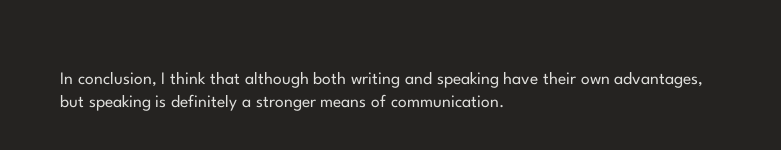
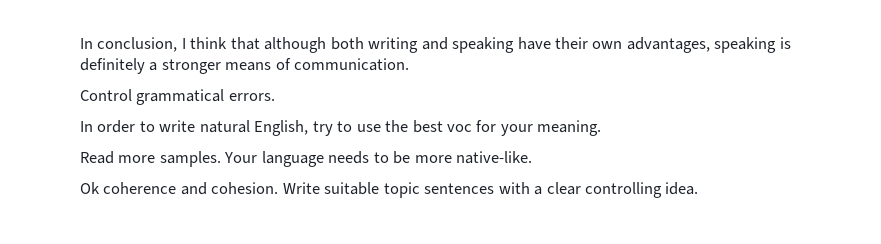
[60,94,84,108] but -> (710, 45) none
(504, 101) none -> [80,89,275,105] [80,120,602,136] [80,151,533,167] [80,182,699,198] // Control grammatical errors. // In order to write natural English, try to use the best voc for your meaning. // Read more samples. Your language needs to be more native-like. // Ok coherence and cohesion. Write suitable topic sentences with a clear controlling idea.

